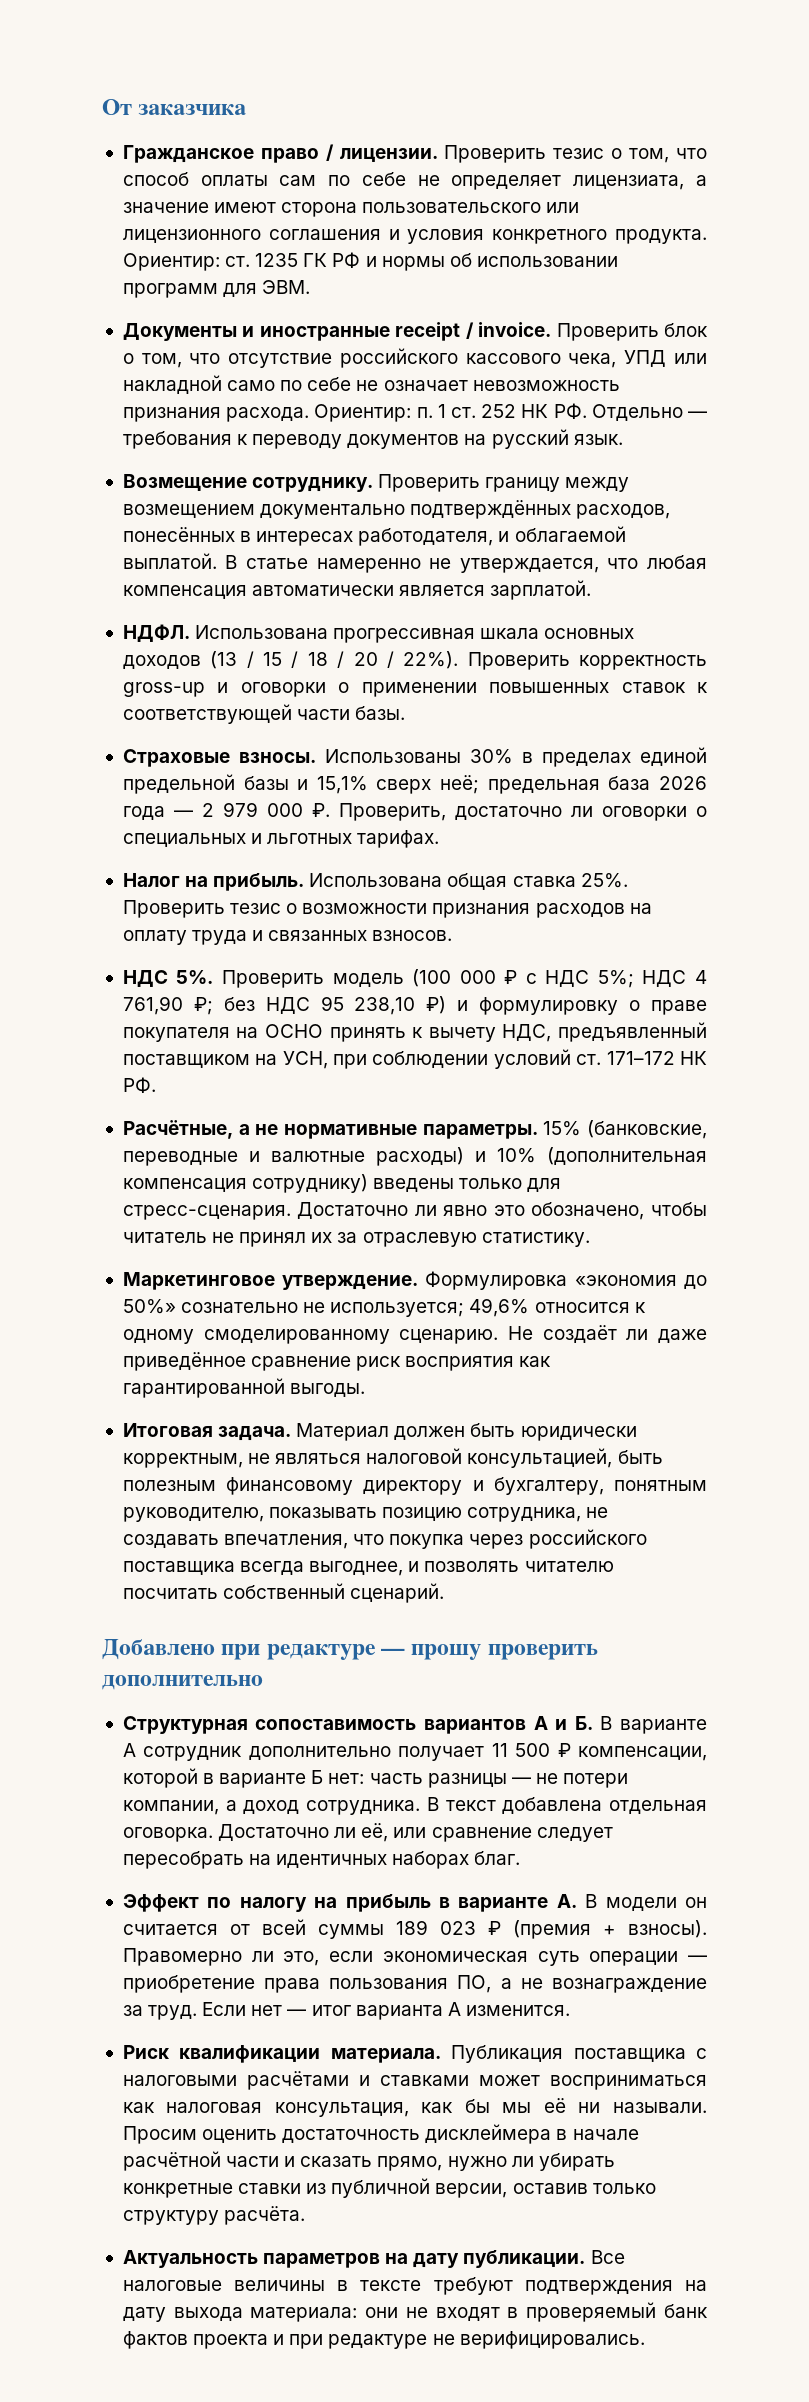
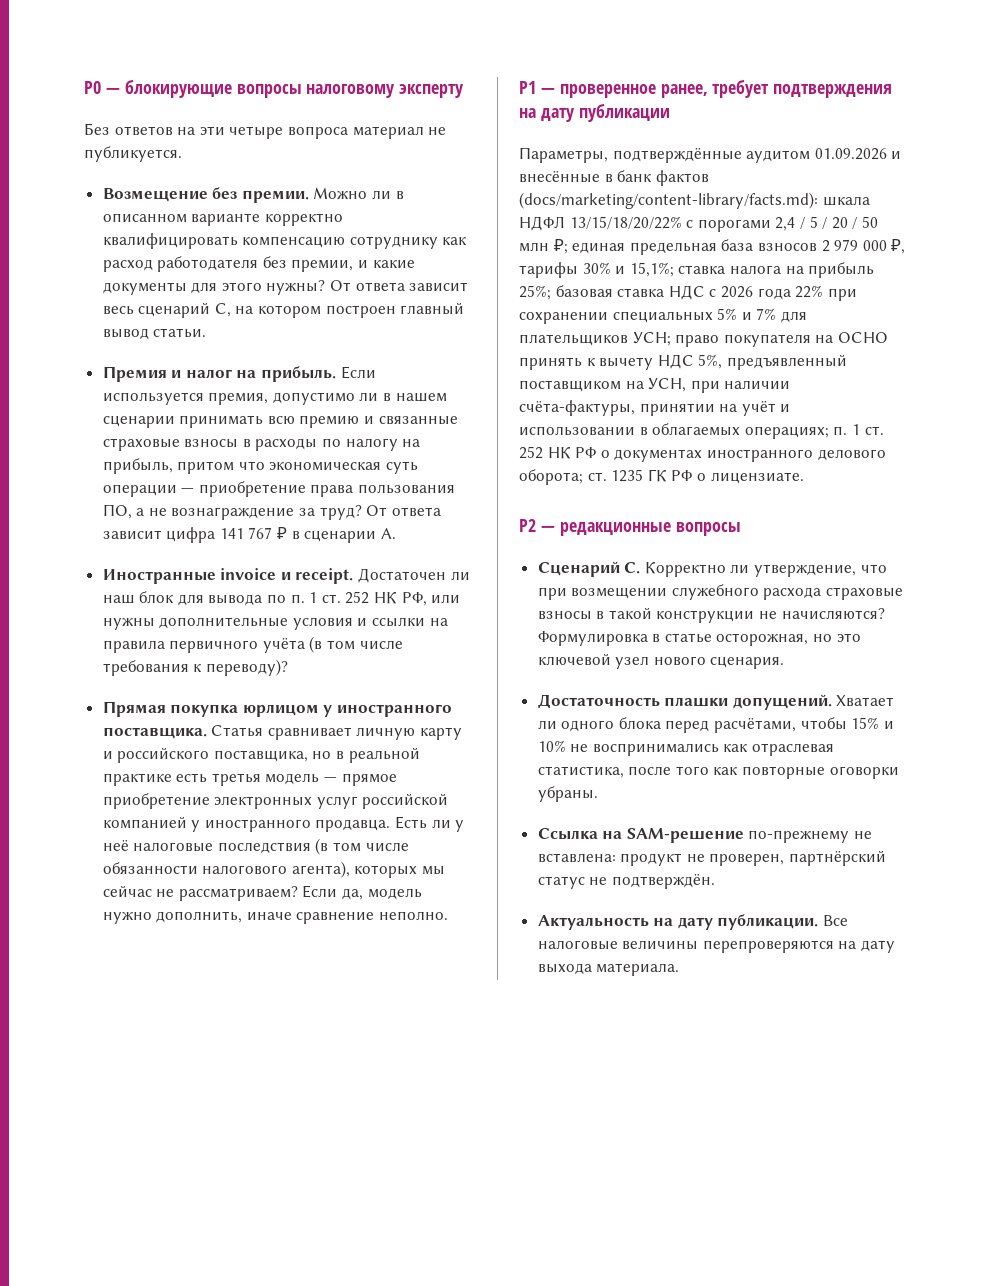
[102,99,247,115] [122,144,708,163] [122,172,707,190] [122,202,580,217] [122,229,707,244] [122,252,618,271] [122,280,311,298] [122,322,709,341] [122,348,708,368] [122,375,620,394] [122,403,708,422] [122,429,623,449] [122,474,630,492] [122,500,671,519] [122,526,626,546] [122,553,707,573] [122,580,592,600] [122,624,635,643] [122,651,707,670] [122,682,709,697] [122,704,406,724] [122,747,707,767] [122,774,707,794] [122,802,707,821] [122,830,440,848] [122,873,628,891] [122,900,652,918] [122,930,453,945] [122,969,707,988] [122,996,707,1015] [122,1022,707,1042] [122,1049,707,1069] [122,1077,156,1093] [122,1120,707,1139] [122,1147,707,1166] [122,1174,562,1193] [122,1202,707,1220] [122,1232,590,1247] [122,1271,708,1290] [122,1298,646,1317] [122,1325,708,1344] [122,1352,552,1371] [122,1378,366,1398] [122,1423,637,1441] [122,1448,663,1468] [122,1477,708,1495] [122,1507,609,1522] [122,1529,647,1549] [122,1561,614,1576] [122,1583,445,1603] [102,1639,598,1660] [102,1675,263,1690] [122,1716,707,1734] [122,1743,708,1761] [122,1768,629,1788] [122,1797,708,1815] [122,1823,613,1842] [122,1851,521,1869] [122,1894,708,1912] [122,1919,708,1939] [122,1948,374,1966] От заказчика // Гражданское право / лицензии. Проверить тезис о том, что способ оплаты сам по себе не определяет лицензиата, а значение имеют сторона пользовательского или лицензионного соглашения и условия конкретного продукта. Ориентир: ст. 1235 ГК РФ и нормы об использовании программ для ЭВМ. // Документы и иностранные receipt / invoice. Проверить блок о том, что отсутствие российского кассового чека, УПД или накладной само по себе не означает невозможность признания расхода. Ориентир: п. 1 ст. 252 НК РФ. Отдельно — требования к переводу документов на русский язык. // Возмещение сотруднику. Проверить границу между возмещением документально подтверждённых расходов, понесённых в интересах работодателя, и облагаемой выплатой. В статье намеренно не утверждается, что любая компенсация автоматически является зарплатой. // НДФЛ. Использована прогрессивная шкала основных доходов (13 / 15 / 18 / 20 / 22%). Проверить корректность gross-up и оговорки о применении повышенных ставок к соответствующей части базы. // Страховые взносы. Использованы 30% в пределах единой предельной базы и 15,1% сверх неё; предельная база 2026 года — 2 979 000 ₽. Проверить, достаточно ли оговорки о специальных и льготных тарифах. // Налог на прибыль. Использована общая ставка 25%. Проверить тезис о возможности признания расходов на оплату труда и связанных взносов. // НДС 5%. Проверить модель (100 000 ₽ с НДС 5%; НДС 4 761,90 ₽; без НДС 95 238,10 ₽) и формулировку о праве покупателя на ОСНО принять к вычету НДС, предъявленный поставщиком на УСН, при соблюдении условий ст. 171–172 НК РФ. // Расчётные, а не нормативные параметры. 15% (банковские, переводные и валютные расходы) и 10% (дополнительная компенсация сотруднику) введены только для стресс-сценария. Достаточно ли явно это обозначено, чтобы читатель не принял их за отраслевую статистику. // Маркетинговое утверждение. Формулировка «экономия до 50%» сознательно не используется; 49,6% относится к одному смоделированному сценарию. Не создаёт ли даже приведённое сравнение риск восприятия как гарантированной выгоды. // Итоговая задача. Материал должен быть юридически корректным, не являться налоговой консультацией, быть полезным финансовому директору и бухгалтеру, понятным руководителю, показывать позицию сотрудника, не создавать впечатления, что покупка через российского поставщика всегда выгоднее, и позволять читателю посчитать собственный сценарий. // Добавлено при редактуре — прошу проверить дополнительно // Структурная сопоставимость вариантов А и Б. В варианте А сотрудник дополнительно получает 11 500 ₽ компенсации, которой в варианте Б нет: часть разницы — не потери компании, а доход сотрудника. В текст добавлена отдельная оговорка. Достаточно ли её, или сравнение следует пересобрать на идентичных наборах благ. // Эффект по налогу на прибыль в варианте А. В модели он считается от всей суммы 189 023 ₽ (премия + взносы). Правомерно ли это, если -> [84,80,465,98] [84,123,447,139] [84,146,182,162] [102,187,404,203] [102,213,343,226] [102,233,468,249] [102,256,415,272] [102,280,469,295] [102,302,465,318] [102,328,207,340] [102,366,376,382] [102,392,447,405] [102,415,458,428] [102,438,421,451] [102,458,265,474] P0 — блокирующие вопросы налоговому эксперту // Без ответов на эти четыре вопроса материал не публикуется. // Возмещение без премии. Можно ли в описанном варианте корректно квалифицировать компенсацию сотруднику как расход работодателя без премии, и какие документы для этого нужны? От ответа зависит весь сценарий C, на котором построен главный вывод статьи. // Премия и налог на прибыль. Если используется премия, допустимо ли в нашем сценарии принимать всю премию и связанные страховые взносы в расходы по налогу на прибыль, притом что
[148,2002,570,2020] [122,2045,707,2063] [122,2071,707,2090] [122,2098,707,2117] [122,2124,639,2144] [122,2151,615,2171] [122,2178,656,2198] [122,2206,306,2225] труд. Если нет — итог варианта А изменится. // Риск квалификации материала. Публикация поставщика с налоговыми расчётами и ставками может восприниматься как налоговая консультация, как бы мы её ни называли. Просим оценить достаточность дисклеймера в начале расчётной части и сказать прямо, нужно ли убирать конкретные ставки из публичной версии, оставив только структуру расчёта. -> [319,505,441,520] [102,527,396,543] [102,568,470,584] [102,591,461,606] [102,617,448,630] [102,636,403,653] [102,659,288,676] [102,701,453,717] [102,725,463,740] [102,747,420,763] [102,773,397,786] [102,793,449,809] [102,816,465,832] [102,838,409,855] [102,861,446,878] [102,885,422,901] [102,911,449,924] [519,80,893,98] [519,104,670,122] [519,147,902,163] [519,170,709,186] [519,192,870,209] [519,216,878,232] [519,239,906,255] [519,262,875,278] [519,285,857,301] [519,308,807,324] [519,332,888,347] [519,354,847,370] [519,378,791,393] [519,400,791,416] [519,423,884,439] [519,446,886,462] [519,469,804,485] [519,519,741,536] [537,561,887,577] [537,584,904,600] [537,607,885,623] [537,631,861,646] [537,653,785,669] [537,694,895,710] [537,717,894,733] [537,740,835,756] [537,766,899,779] [537,786,598,802] [537,828,873,843] [537,850,887,866] [537,874,715,889] труд? От ответа зависит цифра 141 767 ₽ в сценарии А. // Иностранные invoice и receipt. Достаточен ли наш блок для вывода по п. 1 ст. 252 НК РФ, или нужны дополнительные условия и ссылки на правила первичного учёта (в том числе требования к переводу)? // Прямая покупка юрлицом у иностранного поставщика. Статья сравнивает личную карту и российского поставщика, но в реальной практике есть третья модель — прямое приобретение электронных услуг российской компанией у иностранного продавца. Есть ли у неё налоговые последствия (в том числе обязанности налогового агента), которых мы сейчас не рассматриваем? Если да, модель нужно дополнить, иначе сравнение неполно. // P1 — проверенное ранее, требует подтверждения на дату публикации // Параметры, подтверждённые аудитом 01.09.2026 и внесённые в банк фактов (docs/marketing/content-library/facts.md): шкала НДФЛ 13/15/18/20/22% с порогами 2,4 / 5 / 20 / 50 млн ₽; единая предельная база взносов 2 979 000 ₽, тарифы 30% и 15,1%; ставка налога на прибыль 25%; базовая ставка НДС с 2026 года 22% при сохранении специальных 5% и 7% для плательщиков УСН; право покупателя на ОСНО принять к вычету НДС 5%, предъявленный поставщиком на УСН, при наличии счёта-фактуры, принятии на учёт и использовании в облагаемых операциях; п. 1 ст. 252 НК РФ о документах иностранного делового оборота; ст. 1235 ГК РФ о лицензиате. // P2 — редакционные вопросы // Сценарий C. Корректно ли утверждение, что при возмещении служебного расхода страховые взносы в такой конструкции не начисляются? Формулировка в статье осторожная, но это ключевой узел нового сценария. // Достаточность плашки допущений. Хватает ли одного блока перед расчётами, чтобы 15% и 10% не воспринимались как отраслевая статистика, после того как повторные оговорки убраны. // Ссылка на SAM-решение по-прежнему не вставлена: продукт не проверен, партнёрский статус не подтверждён.
[263,2253,381,2268] параметров -> (649, 922) none
[337,2277,708,2295] [122,2302,708,2322] [122,2331,645,2349] в тексте требуют подтверждения на дату выхода материала: они не входят в проверяемый банк фактов проекта и при редактуре не верифицировались. -> [702,940,896,953] [537,963,680,976] перепроверяются на дату выхода материала.

